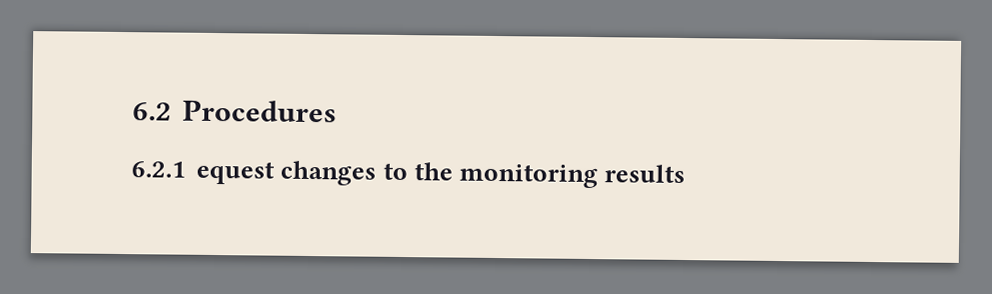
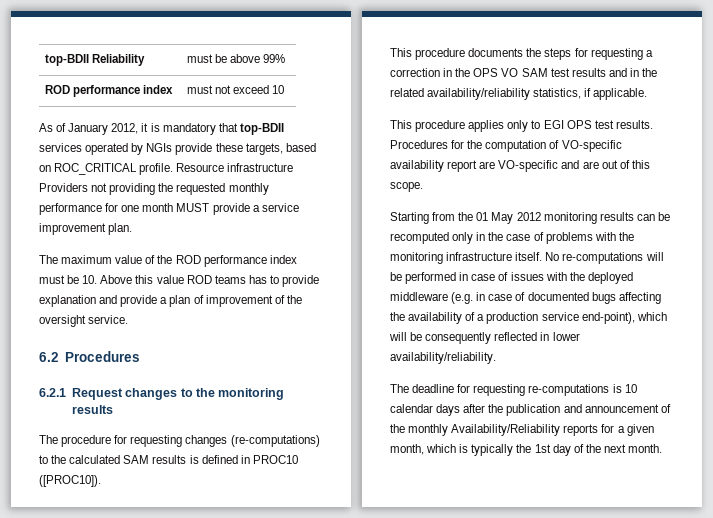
(132, 111) none -> [45,54,146,66] [187,54,286,63] [45,85,174,97] [187,85,285,94] [39,123,284,135] [39,143,316,155] [39,163,294,175] [39,183,269,195] [39,203,299,215] [39,223,133,235] [39,255,297,267] [39,275,320,287] [39,295,302,307] [39,315,129,327] top-BDII Reliability | must be above 99% // ROD performance index | must not exceed 10 // As of January 2012, it is mandatory that top-BDII services operated by NGIs provide these targets, based on ROC_CRITICAL profile. Resource infrastructure Providers not providing the requested monthly performance for one month MUST provide a service improvement plan. // The maximum value of the ROD performance index must be 10. Above this value ROD teams has to provide explanation and provide a plan of improvement of the oversight service. //
[196,160,276,185] equest -> [71,388,123,400] Request
(686, 174) none -> [39,435,320,447] [39,455,298,464] [39,475,101,487] [390,48,653,60] [390,68,658,77] [390,88,648,100] [390,120,653,132] [390,140,622,152] [390,160,650,172] [390,182,423,192] [390,212,670,224] [390,232,634,244] [390,252,664,264] [390,272,633,284] [390,292,661,304] [390,312,667,324] [389,332,580,344] [390,352,496,364] [390,384,637,396] [390,404,671,416] [390,424,654,436] [390,444,663,456] // The procedure for requesting changes (re-computations) to the calculated SAM results is defined in PROC10 ([PROC10]). // This procedure documents the steps for requesting a correction in the OPS VO SAM test results and in the related availability/reliability statistics, if applicable. // This procedure applies only to EGI OPS test results. Procedures for the computation of VO-specific availability report are VO-specific and are out of this scope. // Starting from the 01 May 2012 monitoring results can be recomputed only in the case of problems with the monitoring infrastructure itself. No re-computations will be performed in case of issues with the deployed middleware (e.g. in case of documented bugs affecting the availability of a production service end-point), which will be consequently reflected in lower availability/reliability. // The deadline for requesting re-computations is 10 calendar days after the publication and announcement of the monthly Availability/Reliability reports for a given month, which is typically the 1st day of the next month.

